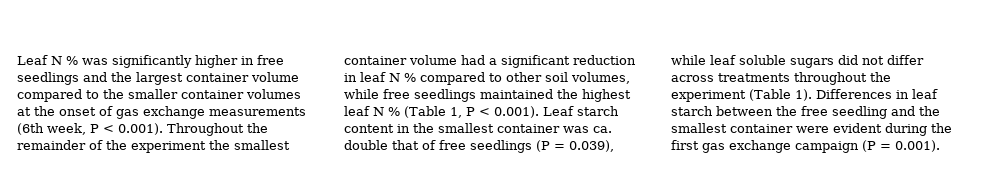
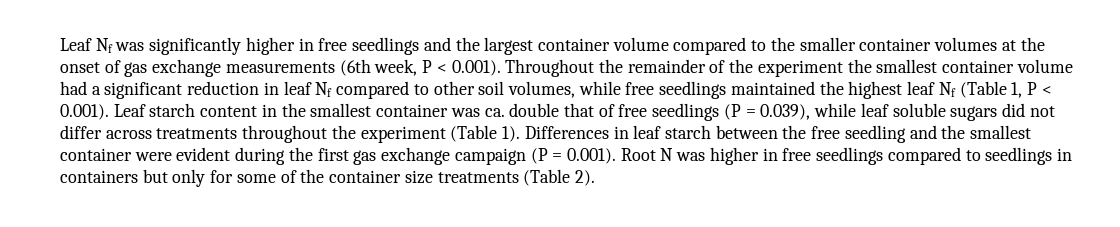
[17,55,78,65] Leaf N % -> [60,38,113,53] Leaf Nf
[389,73,416,82] N % -> [315,82,333,97] Nf
[373,107,400,116] N % -> [938,82,956,97] Nf
(940, 146) none -> [620,147,1072,165] [60,169,595,187] Root N was higher in free seedlings compared to seedlings in containers but only for some of the container size treatments (Table 2).

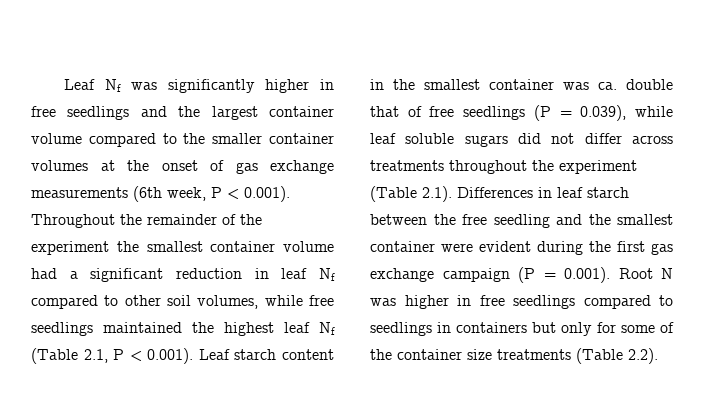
[1011,82,1023,98] 1, -> [83,349,108,363] 2.1,
[502,126,521,142] 1). -> [422,186,452,202] 2.1).
[574,170,595,186] 2). -> [628,348,658,364] 2.2).

